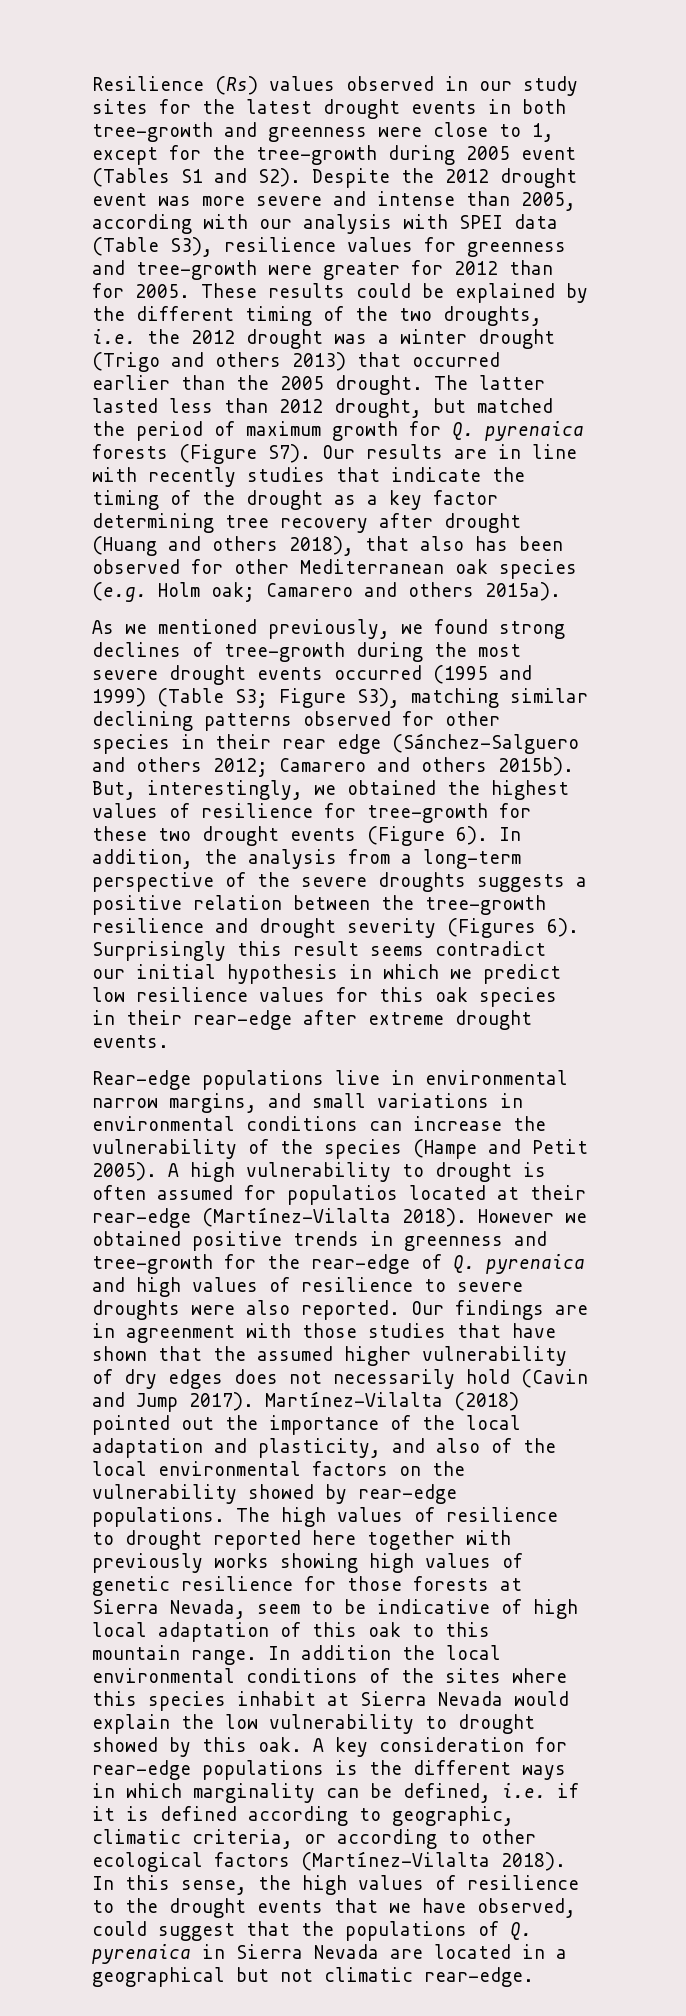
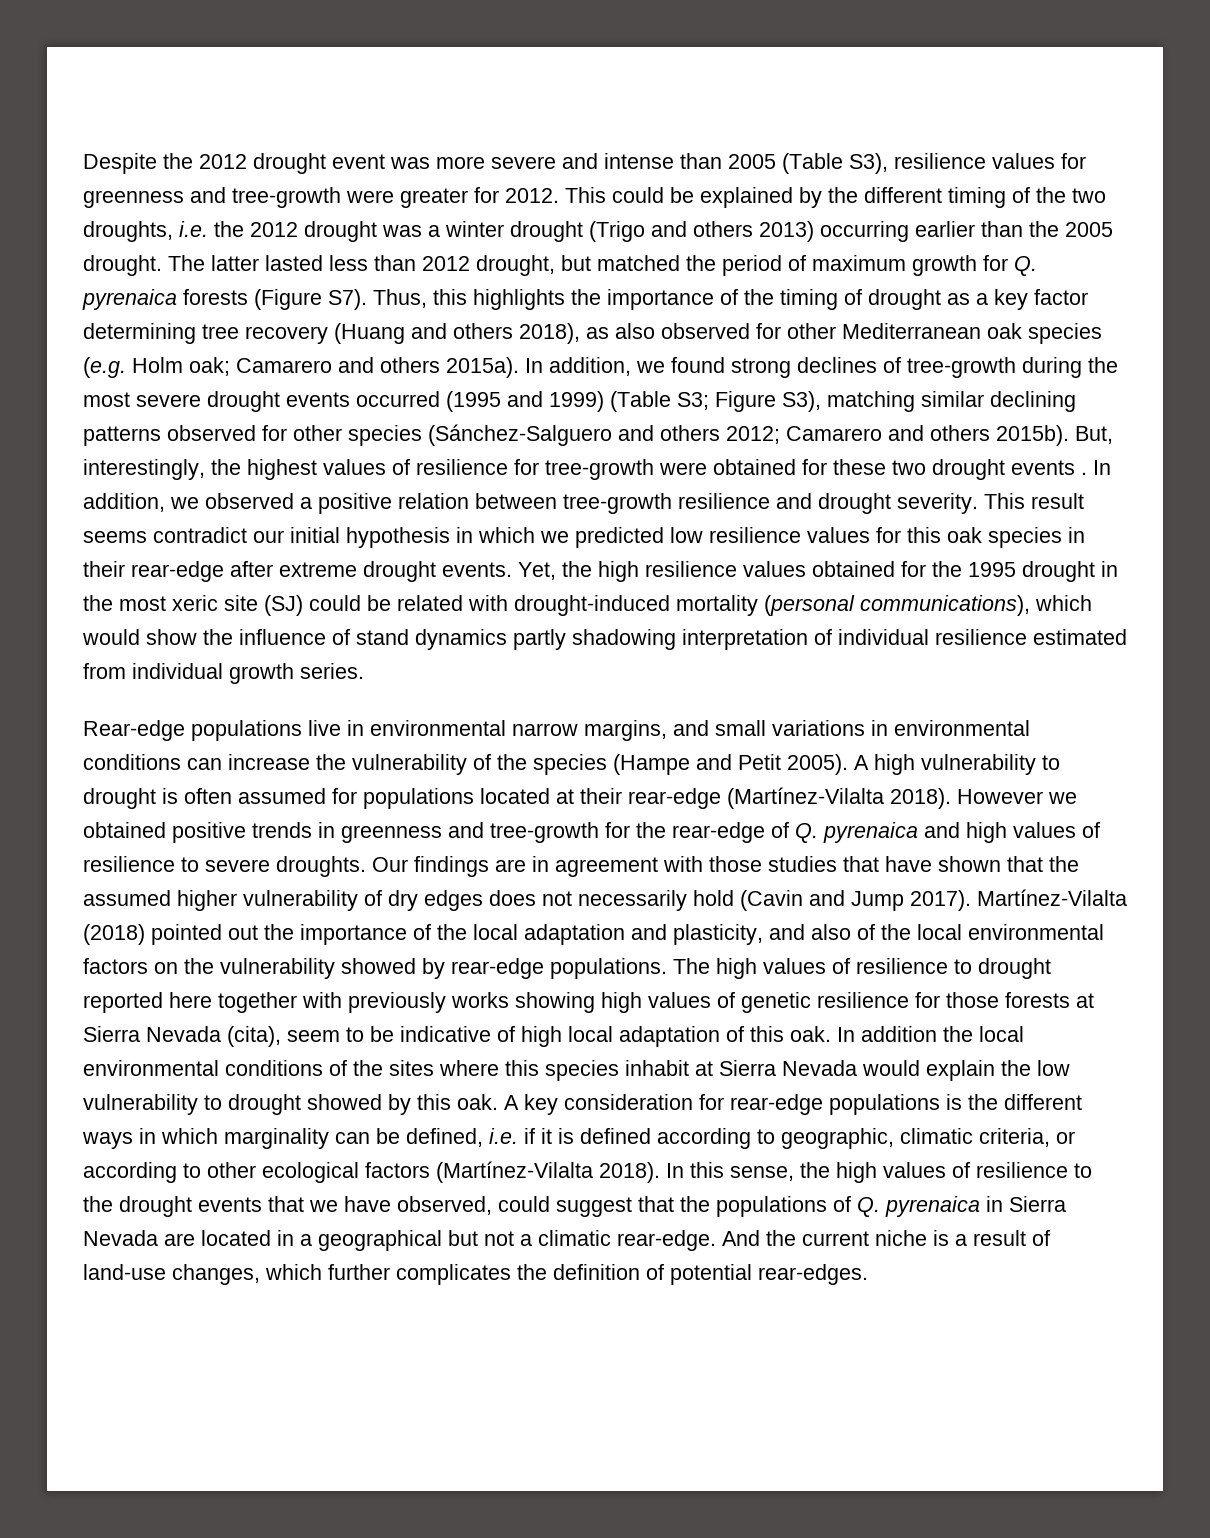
[92,76,578,96] [92,99,566,119] [92,122,554,142] [92,145,576,165] [92,168,301,187] Resilience (Rs) values observed in our study sites for the latest drought events in both tree-growth and greenness were close to 1, except for the tree-growth during 2005 event (Tables S1 and S2). -> (83, 163) none
[521,192,576,211] [92,214,558,234] 2005, according with our analysis with SPEI data -> [728,154,776,169] 2005
[454,260,553,275] [92,283,345,298] 2012 than for 2005. These results -> [505,187,606,203] 2012. This
[357,352,500,367] that occurred -> [820,221,909,242] occurring
[322,444,577,459] [92,467,481,487] Our results are in line with recently studies that indicate -> [373,289,738,310] Thus, this highlights the importance of
[202,490,235,505] the -> (862, 297) none
[379,513,521,533] after drought -> (328, 335) none
[365,536,563,551] that also has been -> [586,323,655,339] as also
[92,619,390,639] // As we mentioned previously, -> [525,357,631,376] In addition,
[181,734,381,754] in their rear edge -> (422, 435) none
[314,780,436,795] we obtained -> (205, 469) none
(488, 813) none -> [659,459,796,475] were obtained
[367,826,521,846] [92,849,521,869] [92,872,565,892] (Figure 6). In addition, the analysis from a long-term perspective of the severe droughts suggests -> [1081,460,1111,475] [83,493,294,512] . In addition, we observed
[381,895,414,910] the -> (557, 501) none
[347,918,579,938] [92,941,282,961] severity (Figures 6). Surprisingly this -> [897,493,1025,514] severity. This
[483,964,561,984] predict -> [575,527,664,548] predicted
(169, 1041) none -> [518,561,1118,582] [83,595,1092,616] [82,629,1127,650] [83,663,364,684] Yet, the high resilience values obtained for the 1995 drought in the most xeric site (SJ) could be related with drought-induced mortality (personal communications), which would show the influence of stand dynamics partly shadowing interpretation of individual resilience estimated from individual growth series.
[287,1185,398,1205] populatios -> [363,788,474,809] populations
[92,1300,400,1320] droughts were also reported. -> [276,856,366,877] droughts.
[126,1325,235,1343] agreenment -> [555,857,658,877] agreement
[170,1599,246,1619] Nevada, -> [146,1026,281,1047] Nevada (cita),
[368,1622,490,1637] [92,1645,257,1665] oak to this mountain range. -> [790,1026,831,1042] oak.
(313, 1975) none -> [520,1234,532,1246] a
(534, 1977) none -> [722,1230,1050,1246] [83,1264,868,1285] And the current niche is a result of land-use changes, which further complicates the definition of potential rear-edges.

